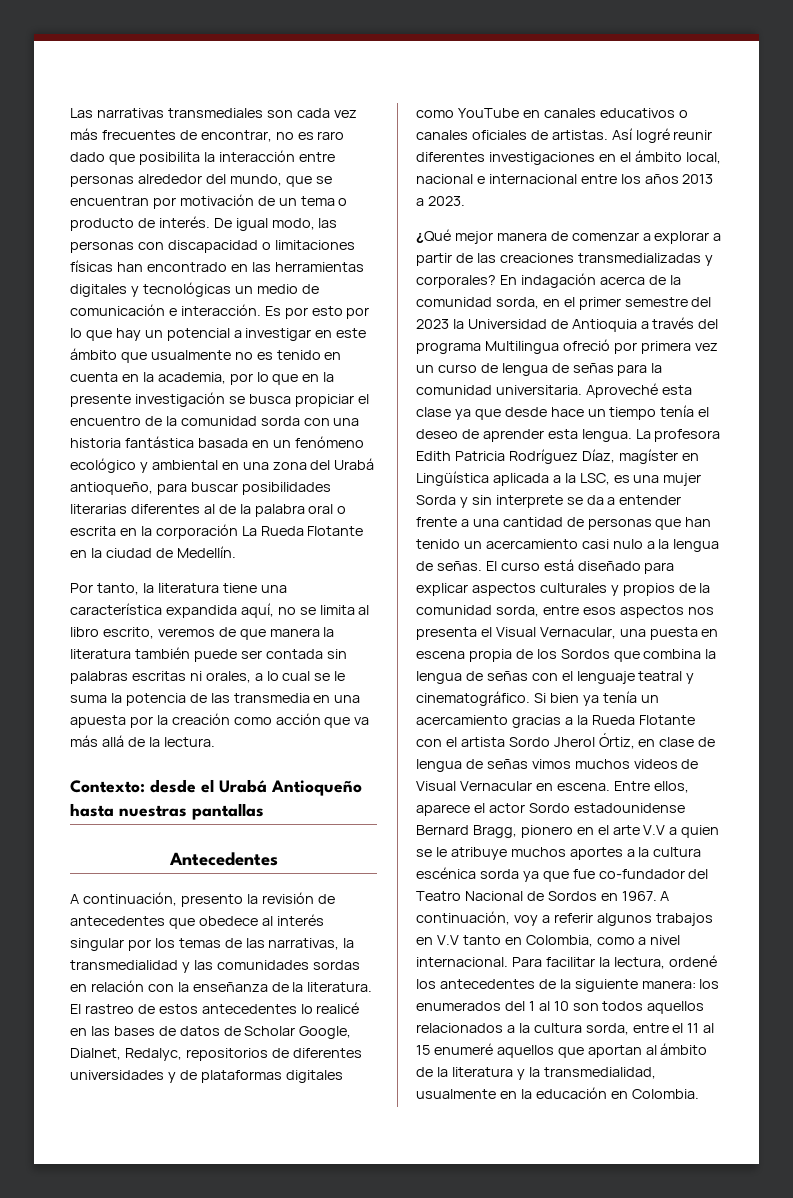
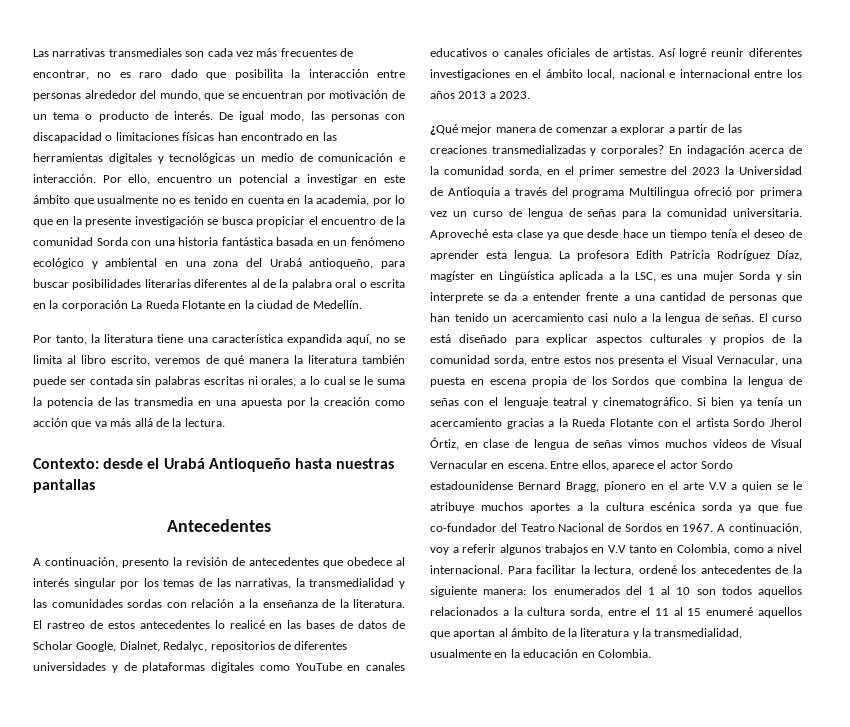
[264,306,370,319] [70,328,141,341] Es por esto por lo que hay -> [102,174,212,185] Por ello, encuentro
[260,416,300,426] sorda -> [96,237,128,246] Sorda
[239,629,266,640] que -> [223,355,244,366] qué
[70,980,174,992] en relación con -> [166,599,245,608] con relación a
[582,605,684,618] esos aspectos -> [563,356,591,364] estos

